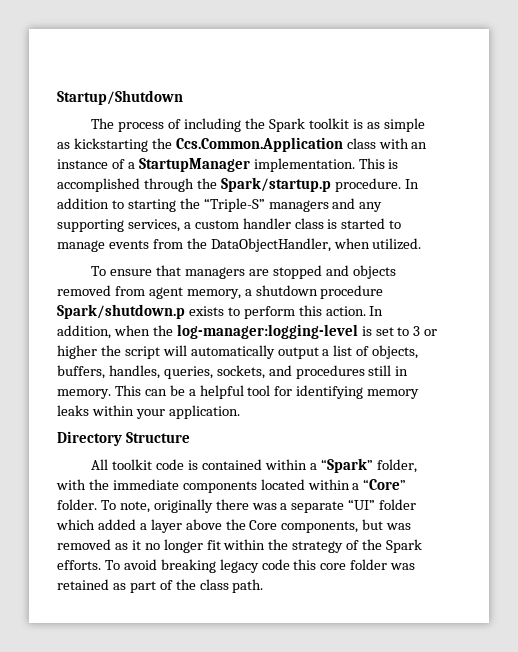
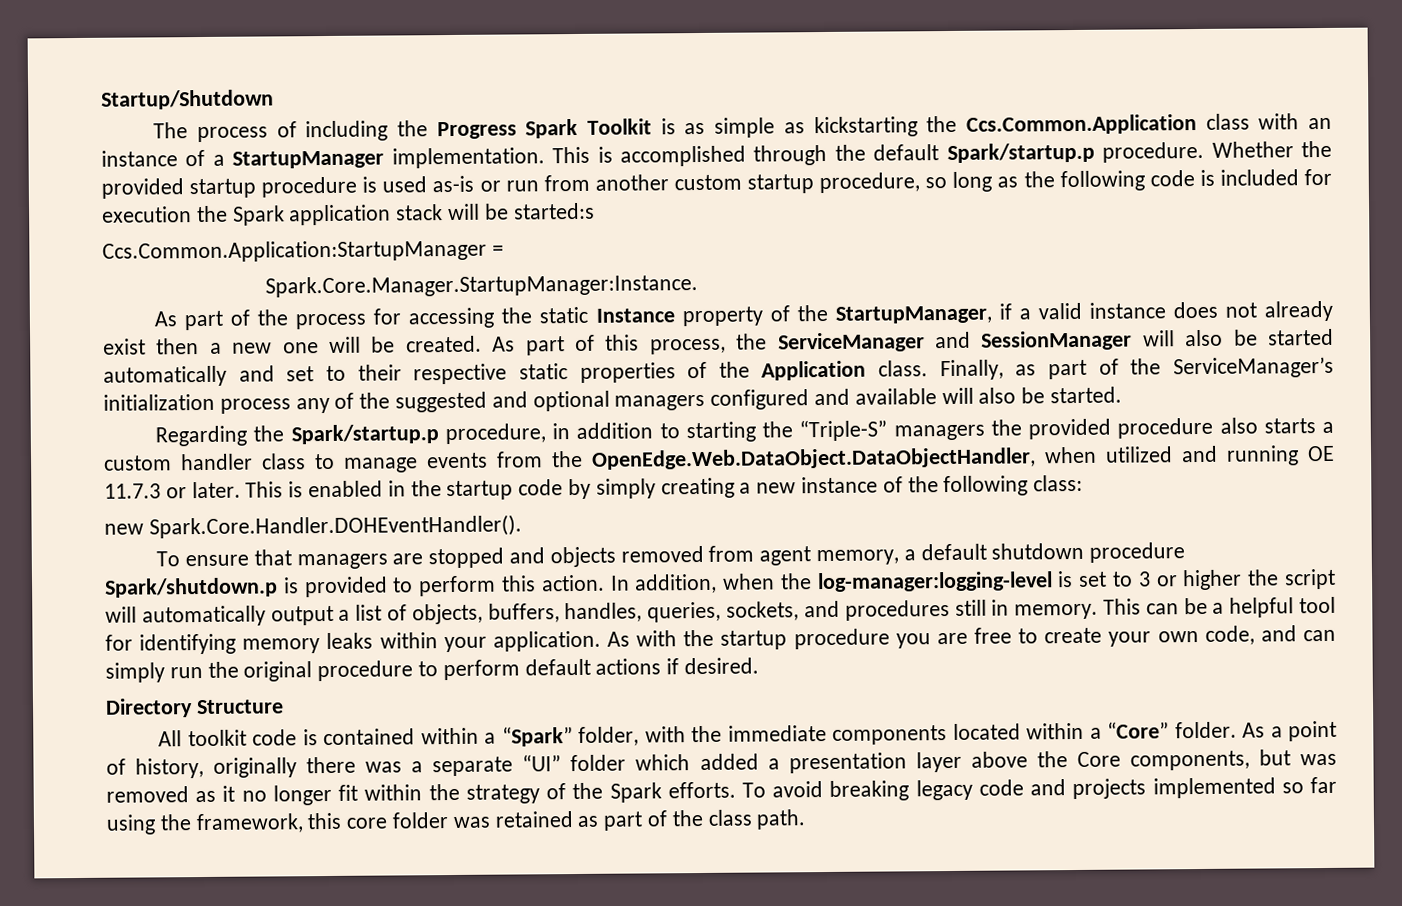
[268,118,349,132] Spark toolkit -> [436,118,653,140] Progress Spark Toolkit
(217, 183) none -> [873,144,940,161] default
[404,179,419,189] In -> [1211,140,1332,158] [101,168,1332,199] [102,202,595,226] [102,239,504,263] [264,274,698,298] [154,300,1333,331] [103,328,1334,356] [103,356,1334,387] [103,386,1123,414] [155,423,571,447] Whether the provided startup procedure is used as-is or run from another custom startup procedure, so long as the following code is included for execution the Spark application stack will be started:s // Ccs.Common.Application:StartupManager = // Spark.Core.Manager.StartupManager:Instance. // As part of the process for accessing the static Instance property of the StartupManager, if a valid instance does not already exist then a new one will be created. As part of this process, the ServiceManager and SessionManager will also be started automatically and set to their respective static properties of the Application class. Finally, as part of the ServiceManager’s initialization process any of the suggested and optional managers configured and available will also be started. // Regarding the Spark/startup.p procedure, in
[332,198,383,212] [57,219,180,232] and any supporting services, -> [990,417,1316,440] the provided procedure also starts
[327,218,386,229] is started -> (306, 461) none
[210,238,422,252] DataObjectHandler, when utilized. -> [591,445,1335,470] [104,474,1084,501] [104,514,522,539] OpenEdge.Web.DataObject.DataObjectHandler, when utilized and running OE 11.7.3 or later. This is enabled in the startup code by simply creating a new instance of the following class: // new Spark.Core.Handler.DOHEventHandler().
(252, 292) none -> [920,543,987,561] default
[188,306,224,316] exists -> [282,576,388,598] is provided
(240, 412) none -> [607,625,1336,650] [105,657,760,683] As with the startup procedure you are free to create your own code, and can simply run the original procedure to perform default actions if desired.
[100,500,150,513] To note, -> [1242,720,1337,742] [106,757,205,779] As a point of history,
(147, 526) none -> [788,752,907,774] presentation
(290, 564) none -> [1030,776,1338,800] [106,813,304,835] and projects implemented so far using the framework,

